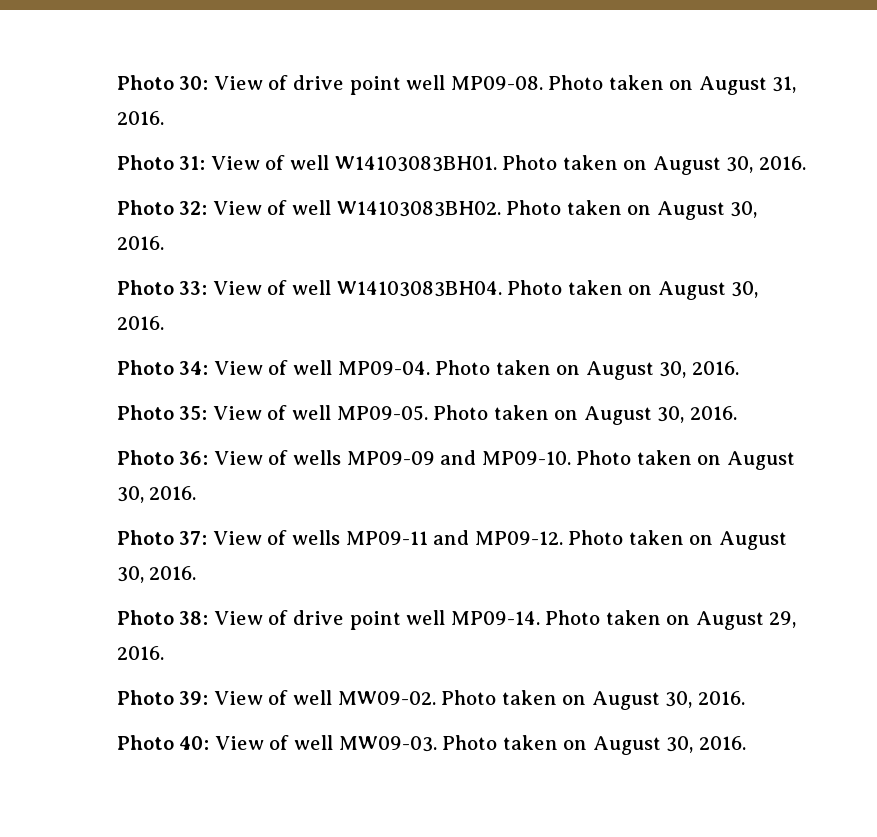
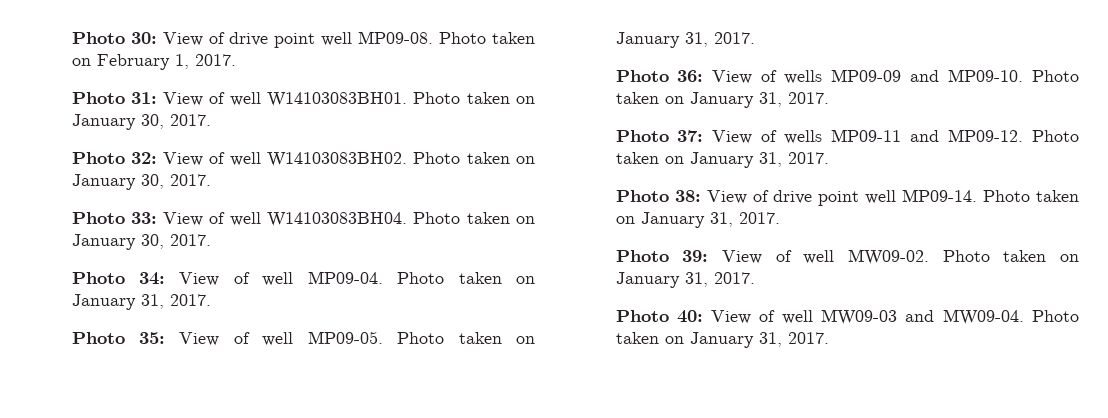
[698,76,797,95] [116,111,164,125] August 31, 2016. -> [96,54,236,70] February 1, 2017.
[652,156,806,175] August 30, 2016. -> [71,114,211,130] January 30, 2017.
[656,201,758,220] [116,236,164,250] August 30, 2016. -> [71,174,211,190] January 30, 2017.
[657,281,759,300] [116,316,164,330] August 30, 2016. -> [71,234,211,250] January 30, 2017.
[585,361,739,380] August 30, 2016. -> [71,294,211,310] January 31, 2017.
[583,406,737,425] August 30, 2016. -> [615,32,755,48] January 31, 2017.
[726,451,795,470] [116,486,197,503] August 30, 2016. -> [689,92,829,108] January 31, 2017.
[718,531,787,550] [116,566,197,583] August 30, 2016. -> [689,152,829,168] January 31, 2017.
[695,611,797,630] [116,646,164,660] August 29, 2016. -> [640,212,780,228] January 31, 2017.
[591,691,745,710] August 30, 2016. -> [615,272,755,288] January 31, 2017.
[338,735,746,755] MW09-03. Photo taken on August 30, 2016. -> [821,309,1079,325] [615,332,829,348] MW09-03 and MW09-04. Photo taken on January 31, 2017.

